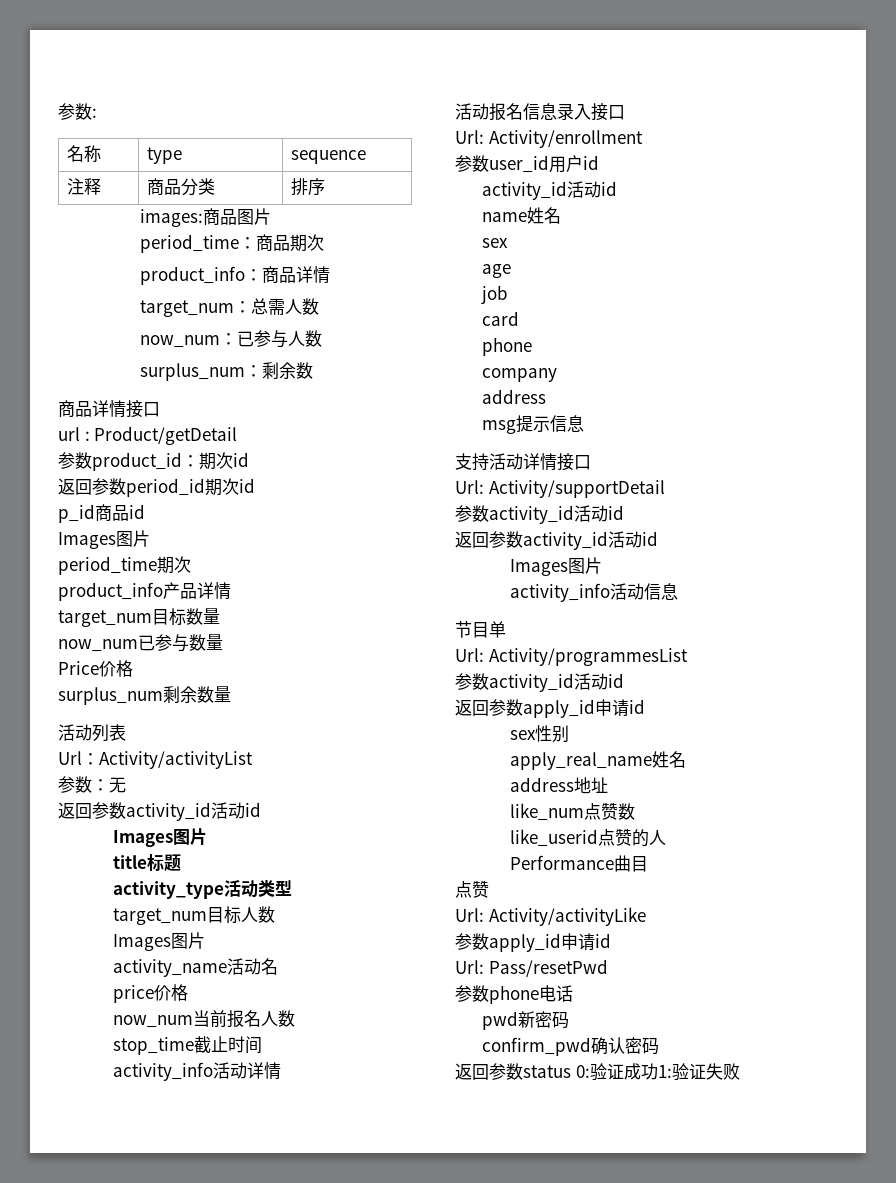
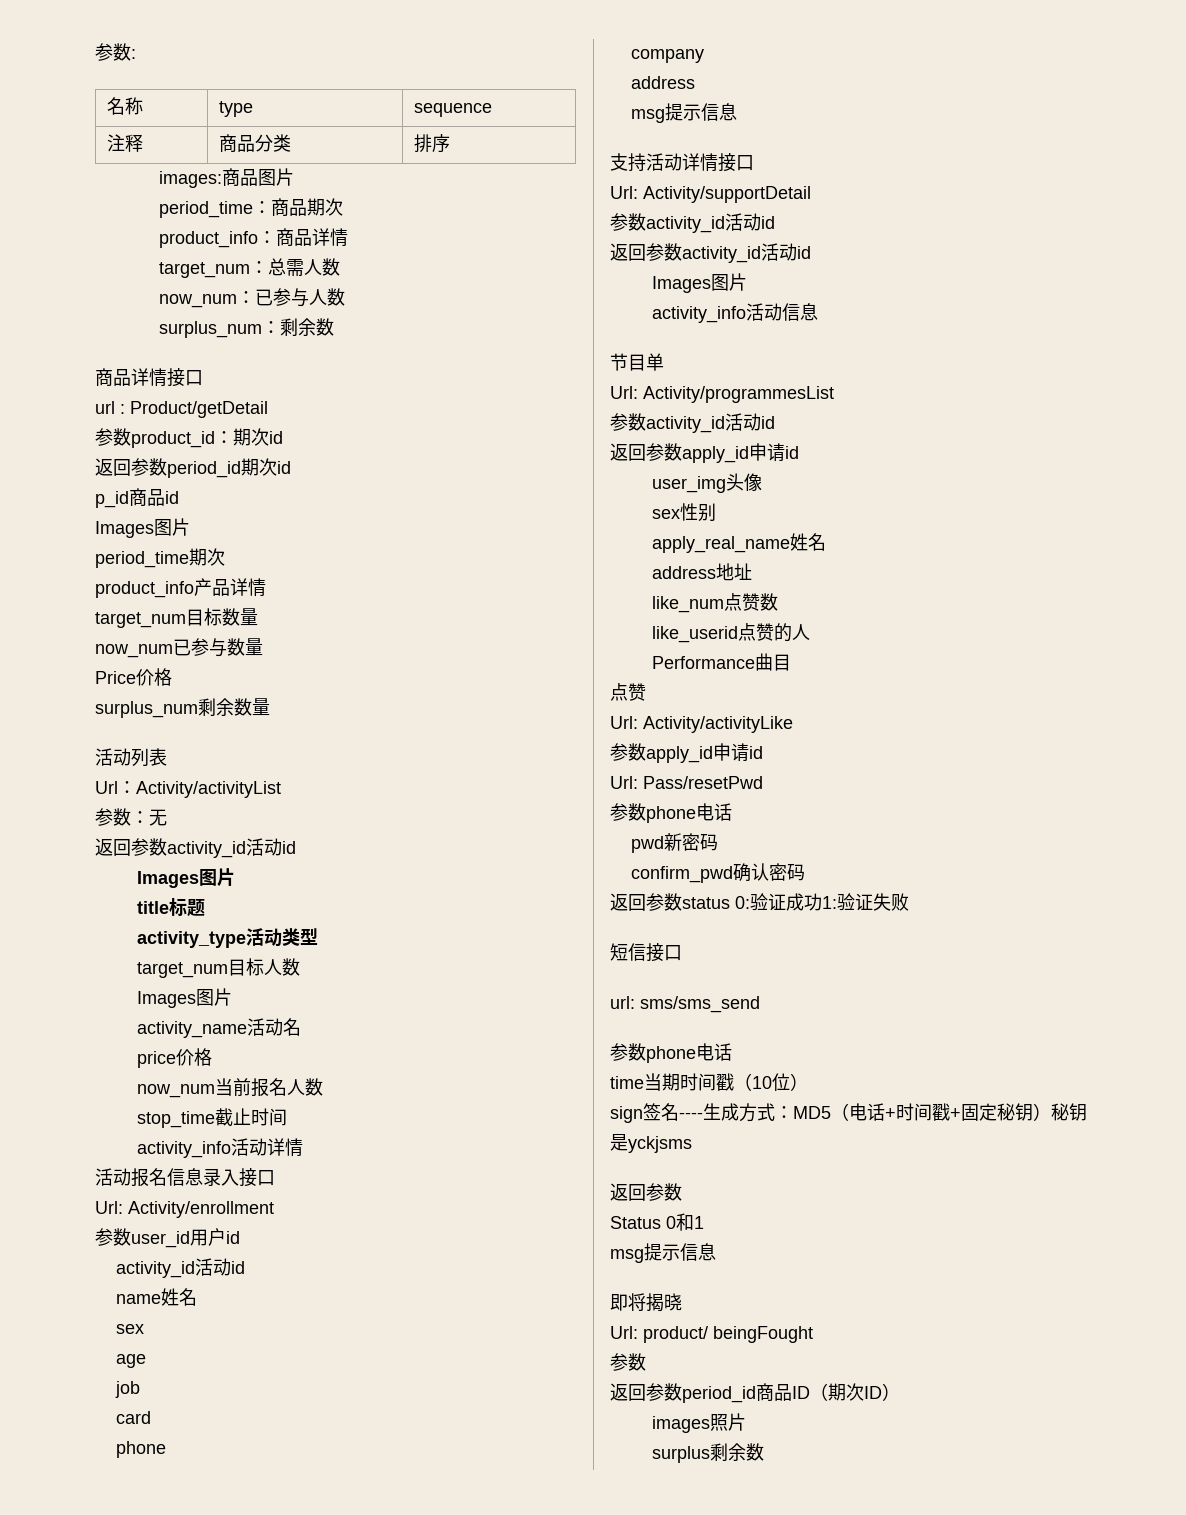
(645, 706) none -> [652,473,763,493] // user_img头像
(740, 1071) none -> [610,943,682,962] [610,996,760,1013] [610,1043,732,1063] [610,1073,808,1091] [610,1103,1087,1123] [610,1134,692,1153] [610,1183,682,1201] [610,1213,704,1231] [610,1243,716,1263] [610,1293,682,1312] [610,1326,813,1343] [610,1353,646,1371] [610,1383,900,1403] [652,1413,747,1433] [652,1443,765,1463] // 短信接口 // url: sms/sms_send // 参数phone电话 // time当期时间戳（10位） // sign签名----生成方式：MD5（电话+时间戳+固定秘钥）秘钥是yckjsms // 返回参数 // Status 0和1 // msg提示信息 // 即将揭晓 // Url: product/ beingFought // 参数 // 返回参数period_id商品ID（期次ID） // images照片 // surplus剩余数

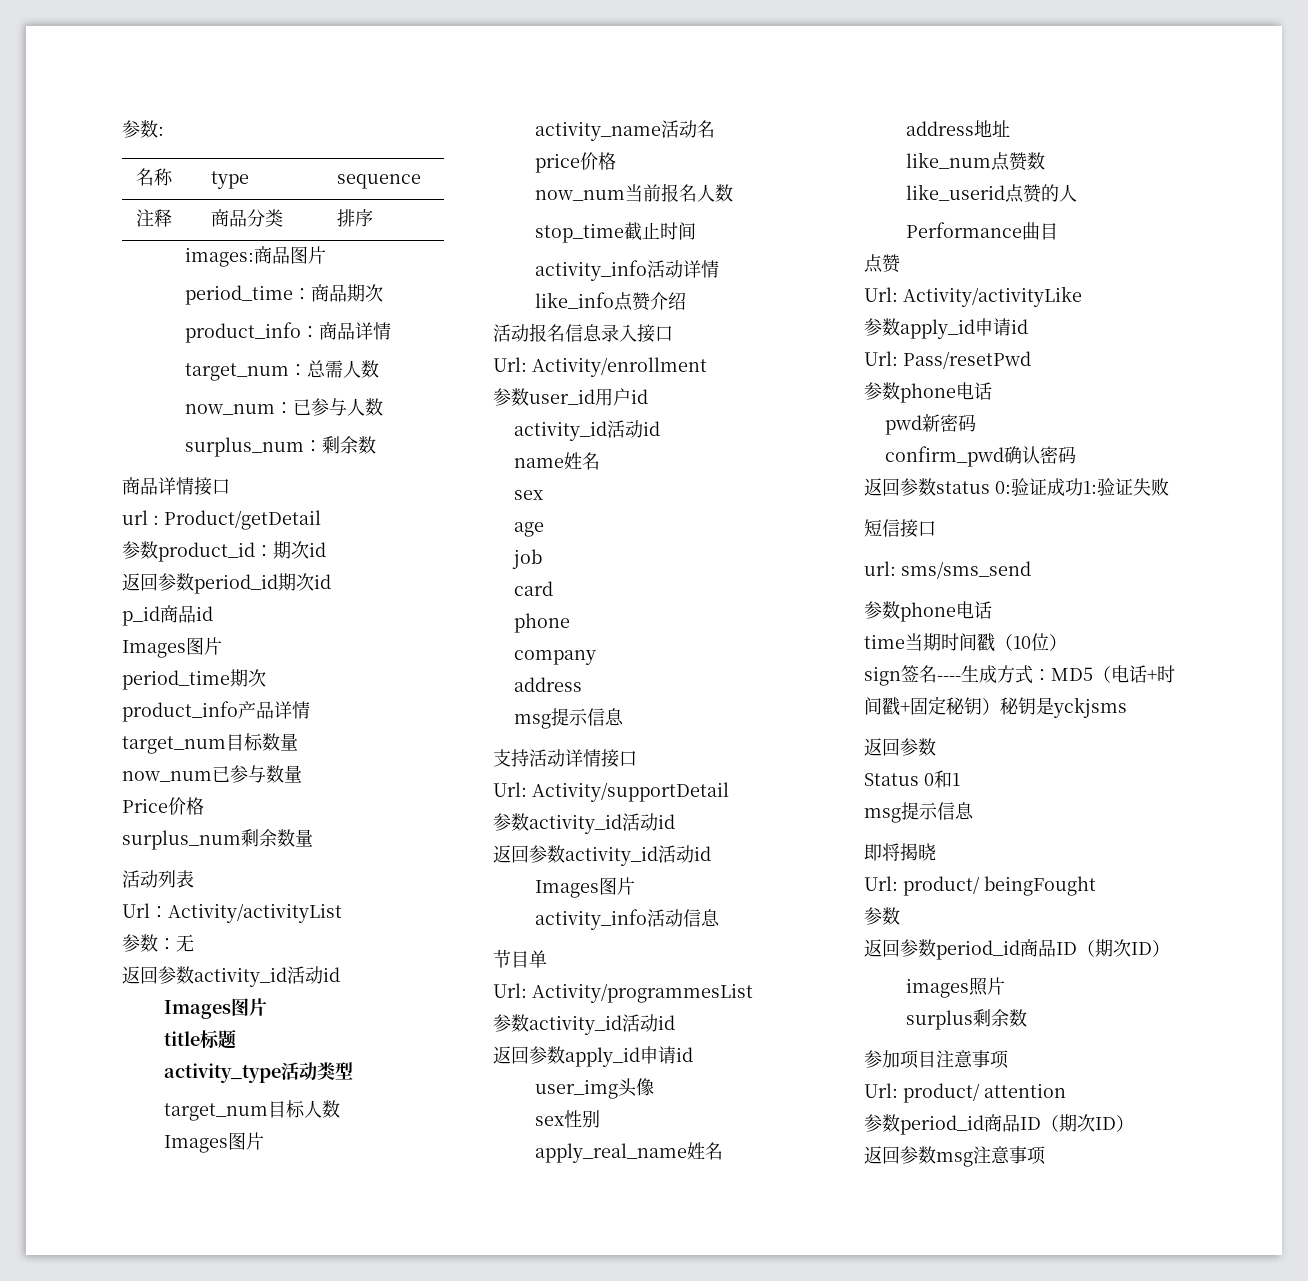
(304, 1147) none -> [534,292,686,311] // like_info点赞介绍
(765, 1452) none -> [864,1050,1009,1069] [864,1083,1066,1103] [864,1114,1134,1135] [864,1146,1046,1167] // 参加项目注意事项 // Url: product/ attention // 参数period_id商品ID（期次ID） // 返回参数msg注意事项

